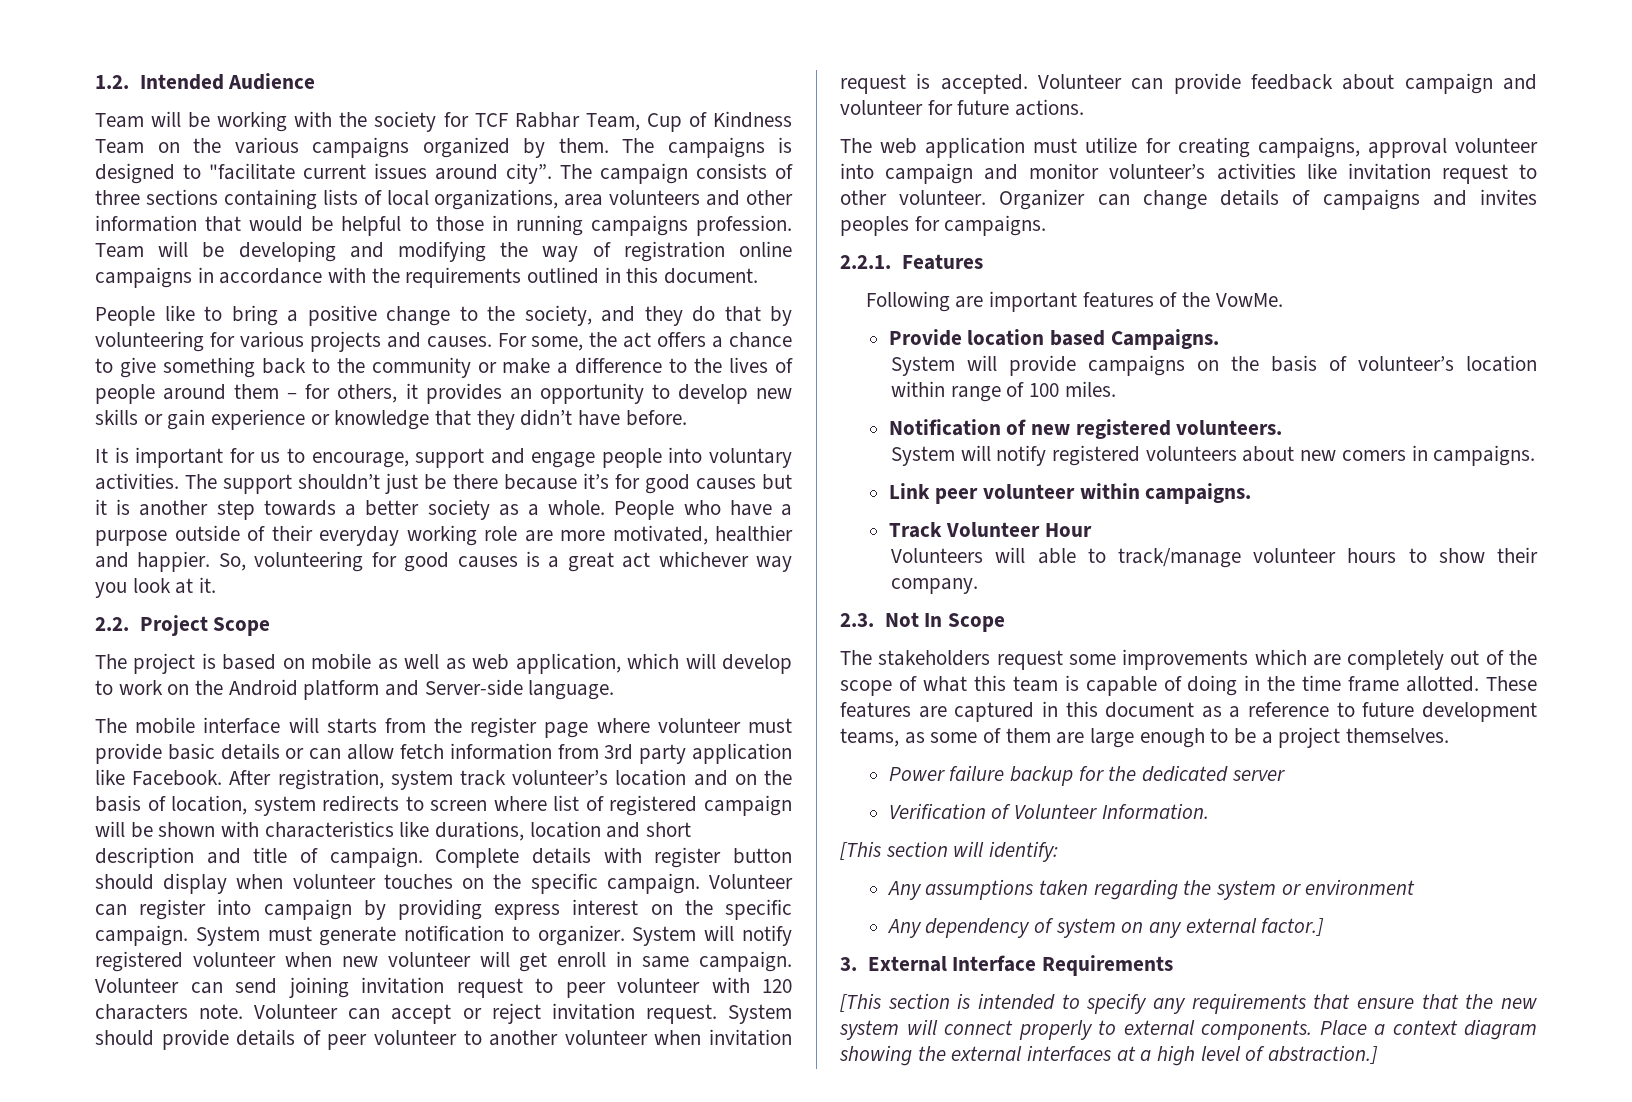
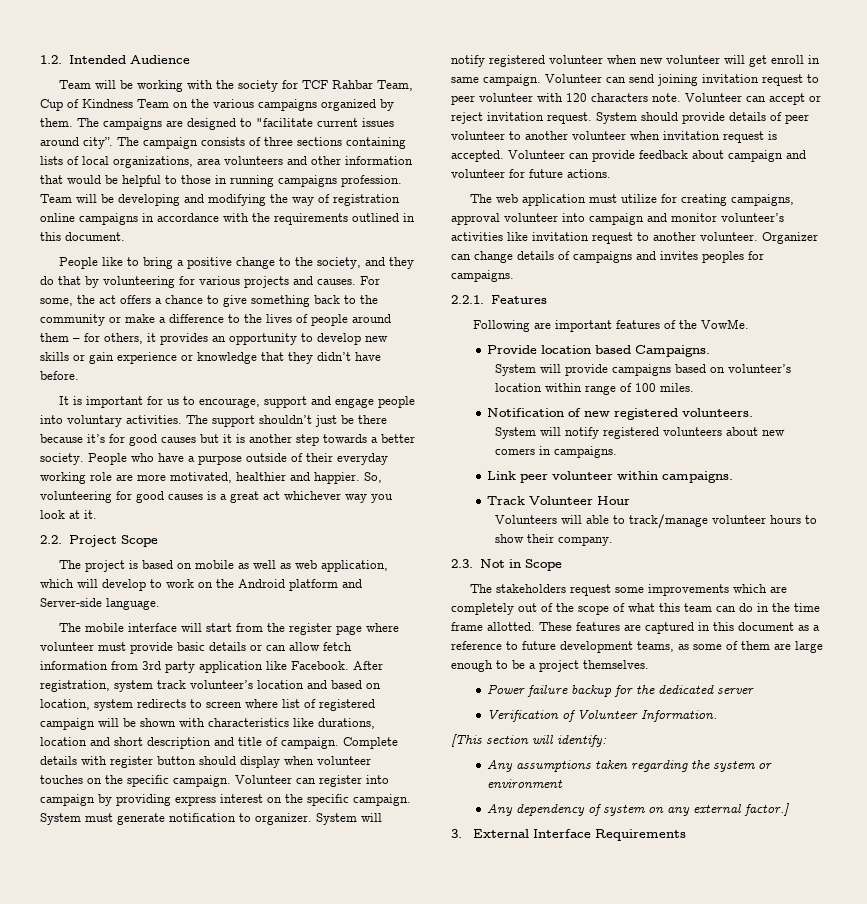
[514,112,580,128] Rabhar -> [331,80,373,89] Rahbar
[778,137,792,153] is -> [166,120,183,127] are
[427,499,606,520] society as a whole. -> [40,453,84,465] society.
[326,718,377,734] starts -> [205,623,232,632] start
[734,770,793,785] [95,795,166,812] on the basis of -> [331,680,381,689] based on
[840,190,887,205] other -> [653,232,696,241] another
[1197,355,1348,372] on the basis of -> [674,364,725,373] based on
[924,613,943,627] In -> [508,559,521,568] in
[1064,675,1238,696] is capable of doing -> [716,603,753,612] can do
[840,993,1537,1014] [839,1019,1537,1040] [839,1045,1379,1066] // [This section is intended to specify any requirements that ensure that the new system will connect properly to external components. Place a context diagram showing the external interfaces at a high level of abstraction.] -> (686, 835) none

